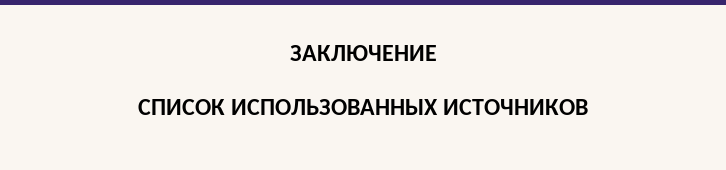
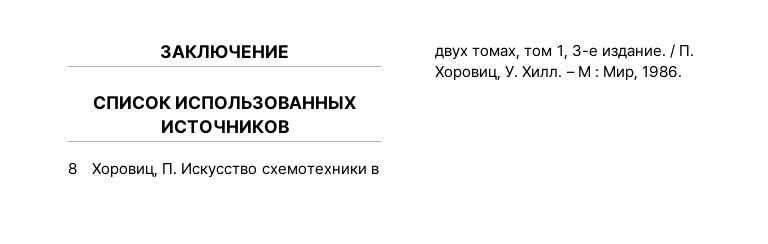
(589, 107) none -> [68,162,379,178] [434,44,695,60] [434,65,683,81] // 8 Хоровиц, П. Искусство схемотехники в двух томах, том 1, 3-е издание. / П. Хоровиц, У. Хилл. – М : Мир, 1986.

